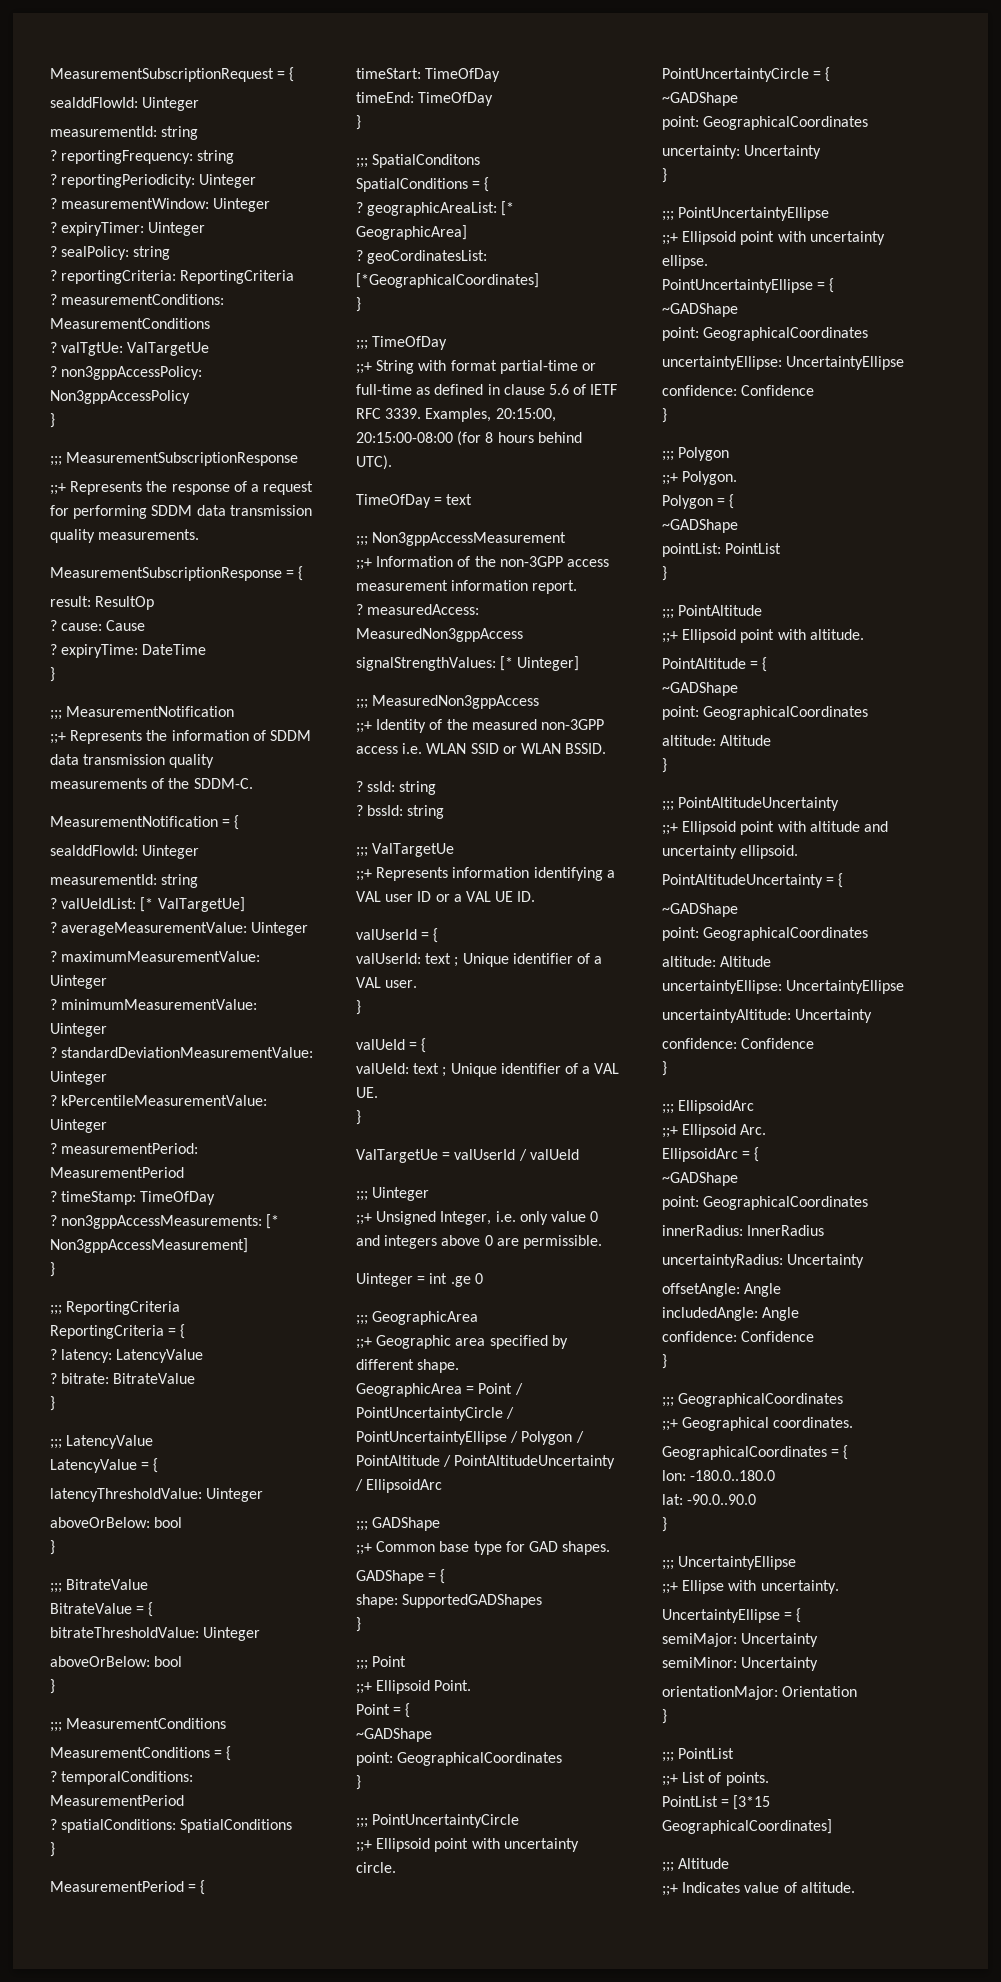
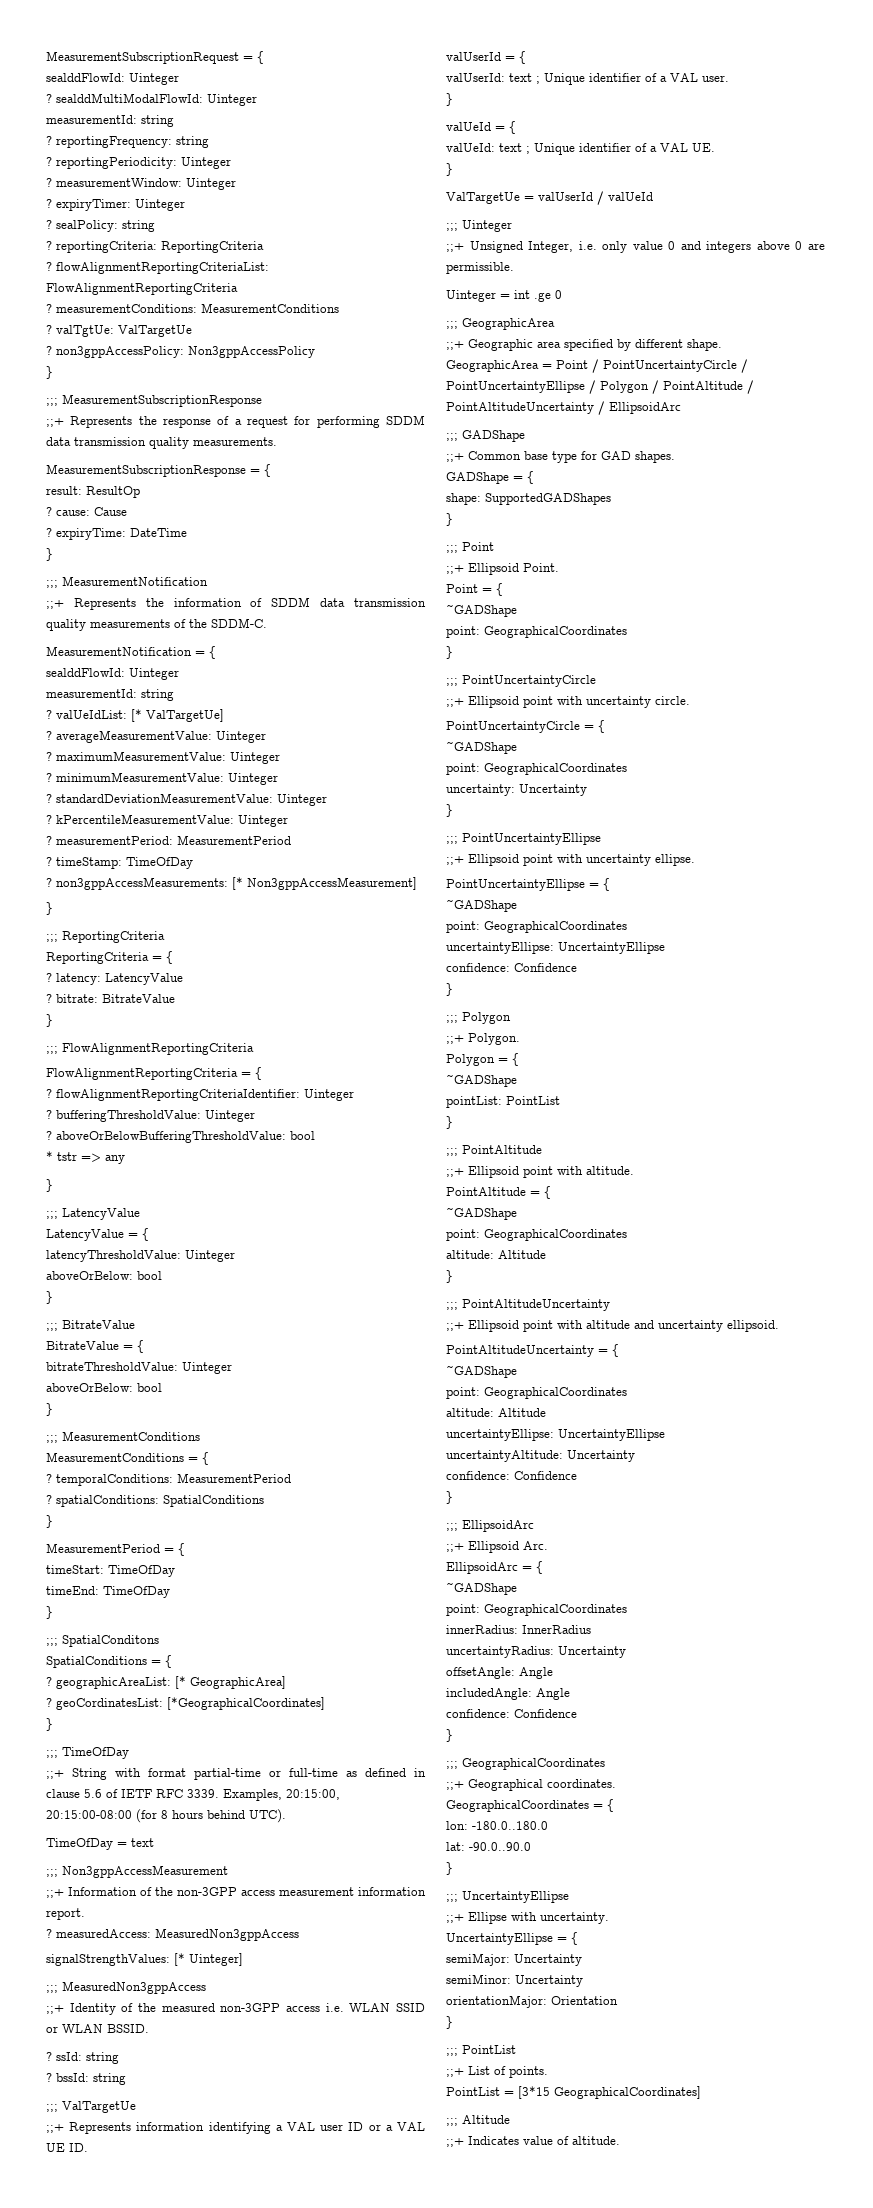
(200, 104) none -> [46,93,257,106] // ? sealddMultiModalFlowId: Uinteger
(295, 277) none -> [46,262,269,274] [46,283,238,295] // ? flowAlignmentReportingCriteriaList: FlowAlignmentReportingCriteria
(55, 1403) none -> [46,1043,254,1055] [46,1067,262,1080] [46,1089,354,1101] [46,1110,255,1122] [46,1131,315,1143] [46,1151,125,1164] [46,1179,53,1192] // ;;; FlowAlignmentReportingCriteria // FlowAlignmentReportingCriteria = { // ? flowAlignmentReportingCriteriaIdentifier: Uinteger // ? bufferingThresholdValue: Uinteger // ? aboveOrBelowBufferingThresholdValue: bool // * tstr => any // }

